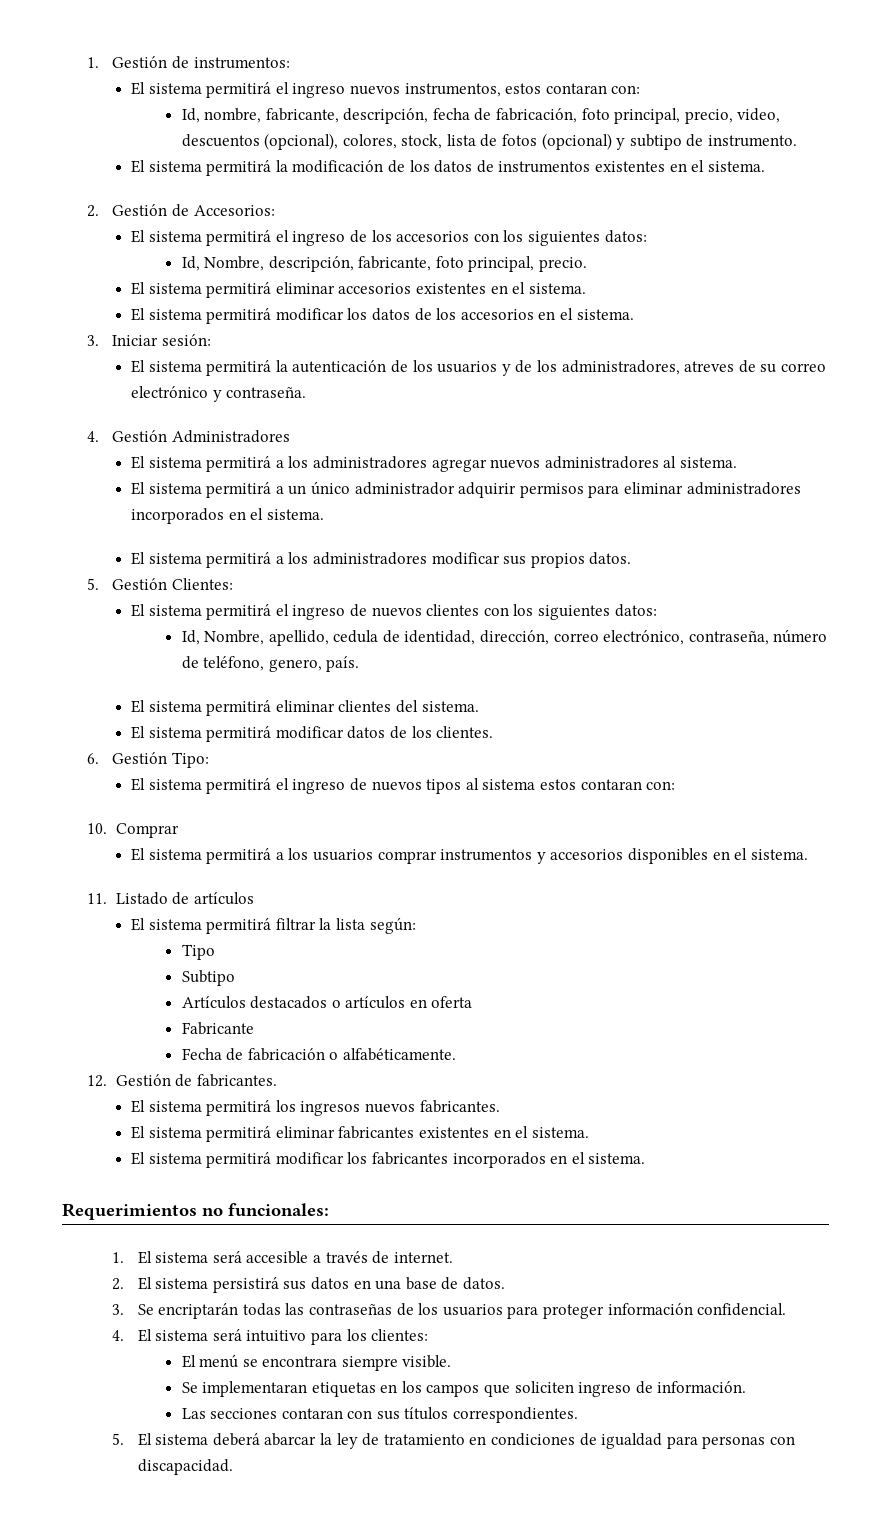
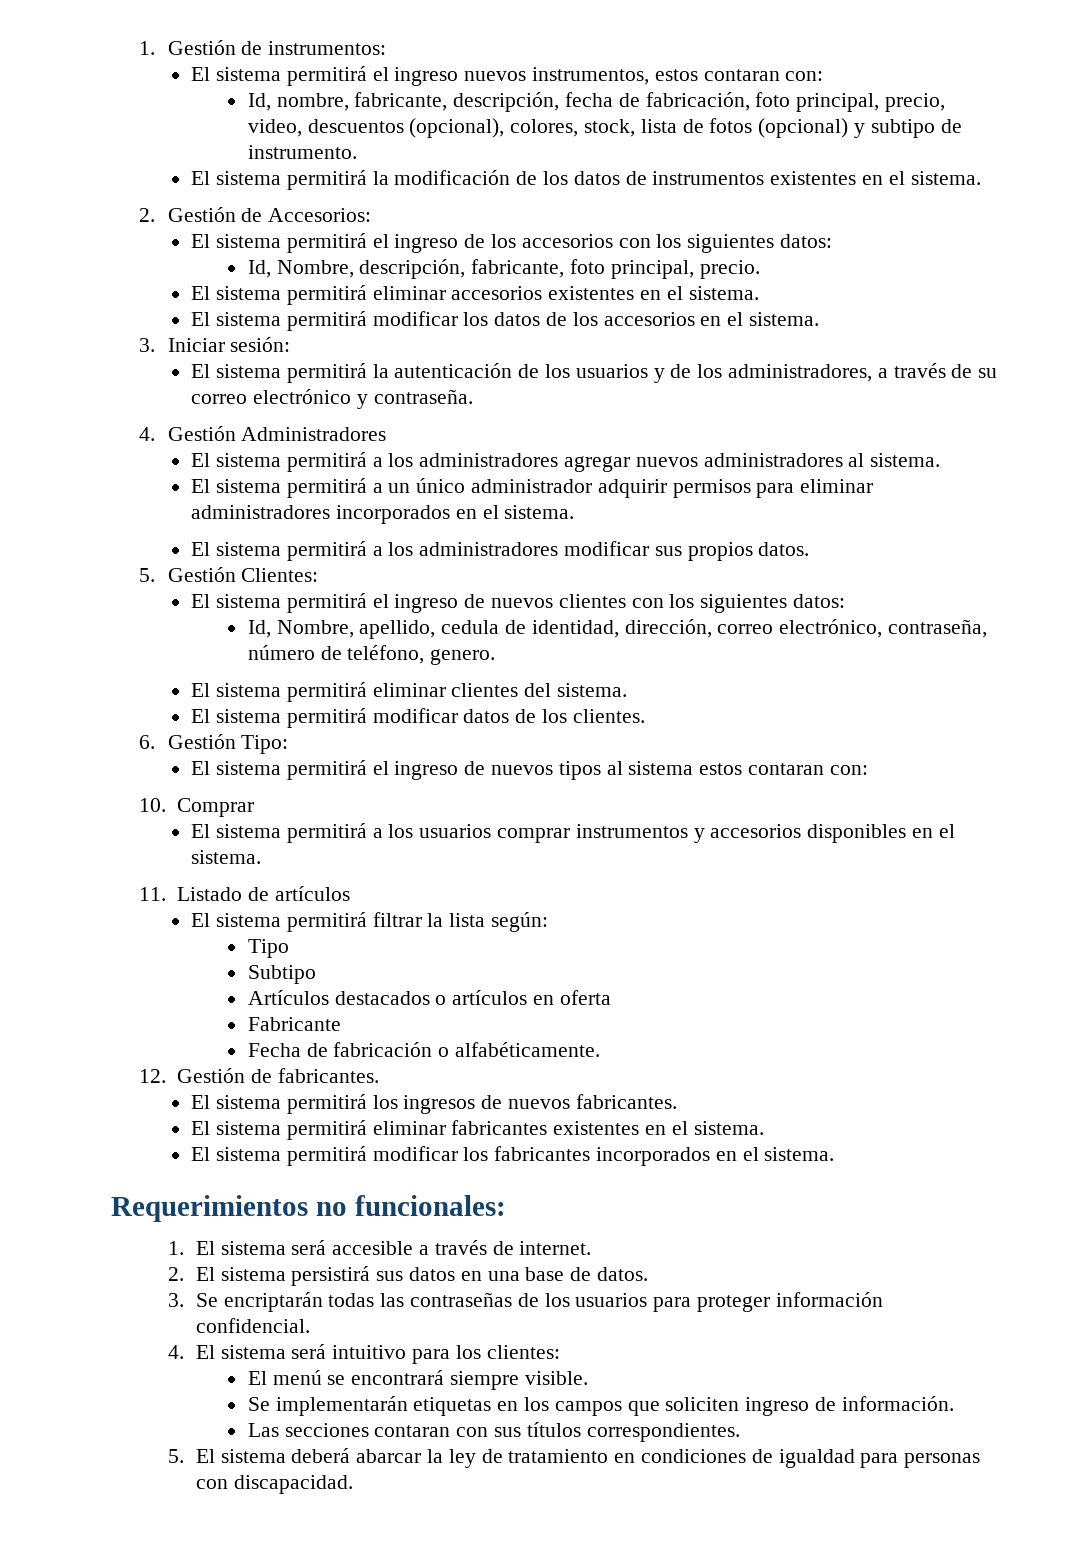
[684,361,735,372] atreves -> [877,363,946,378] a través
[268,656,360,672] genero, país. -> [430,649,496,665] genero.
(361, 1108) none -> [481,1095,503,1109] de
[262,1356,338,1367] encontrara -> [351,1370,445,1385] encontrará
[202,1381,308,1397] implementaran -> [275,1396,408,1416] implementarán

